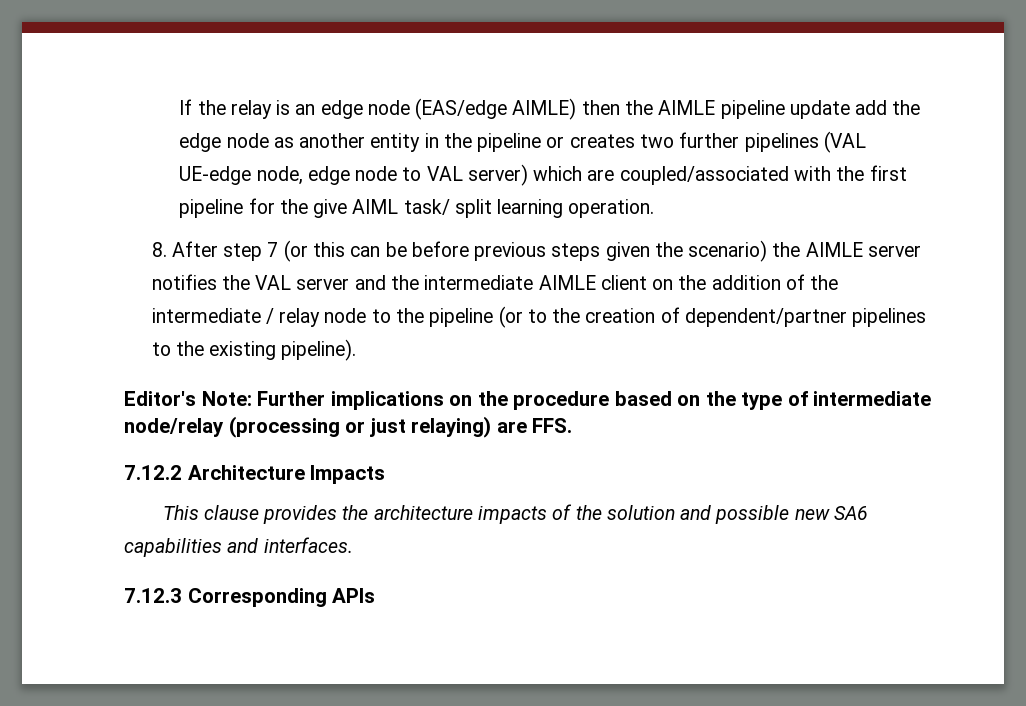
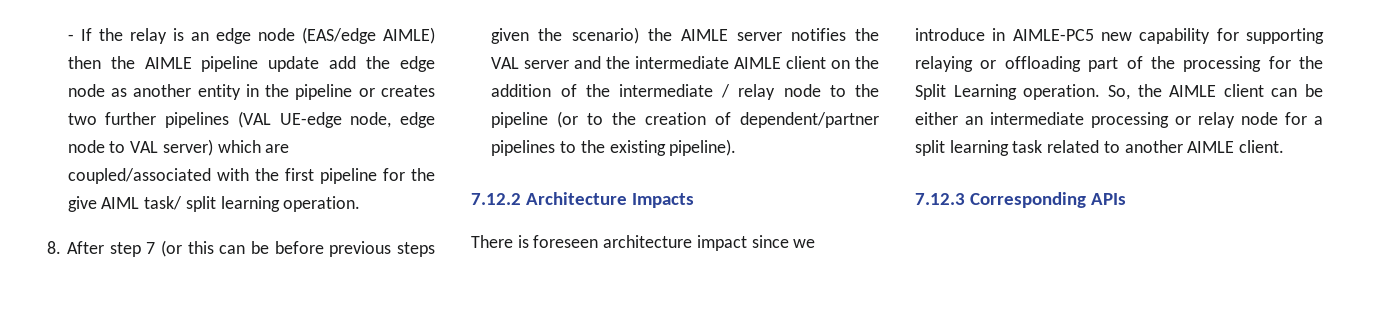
(179, 107) none -> [67,34,74,41] -
[124,391,932,410] [124,416,573,438] [124,465,386,484] [162,504,868,524] [124,537,353,557] Editor's Note: Further implications on the procedure based on the type of intermediate node/relay (processing or just relaying) are FFS. // 7.12.2 Architecture Impacts // This clause provides the architecture impacts of the solution and possible new SA6 capabilities and interfaces. -> [471,192,695,208] [471,235,816,251] [915,28,1324,44] [915,56,1323,72] [915,84,1323,100] [915,112,1323,128] [915,140,1285,156] 7.12.2 Architecture Impacts // There is foreseen architecture impact since we introduce in AIMLE-PC5 new capability for supporting relaying or offloading part of the processing for the Split Learning operation. So, the AIMLE client can be either an intermediate processing or relay node for a split learning task related to another AIMLE client.

